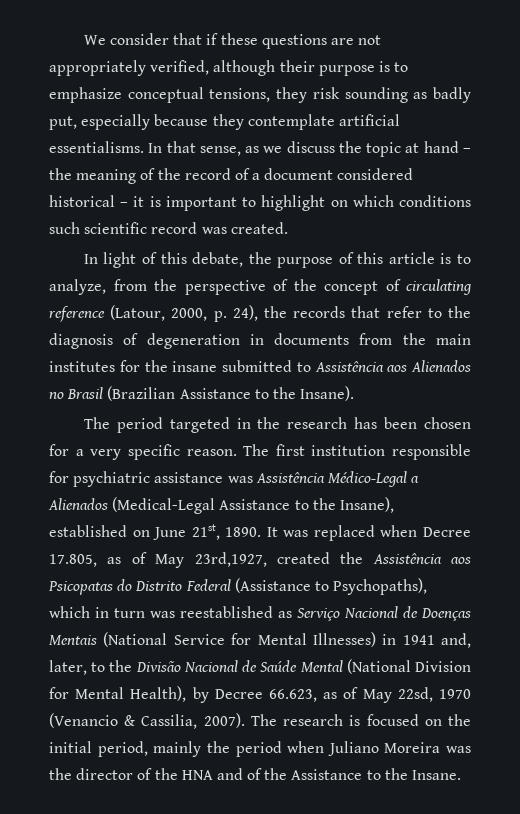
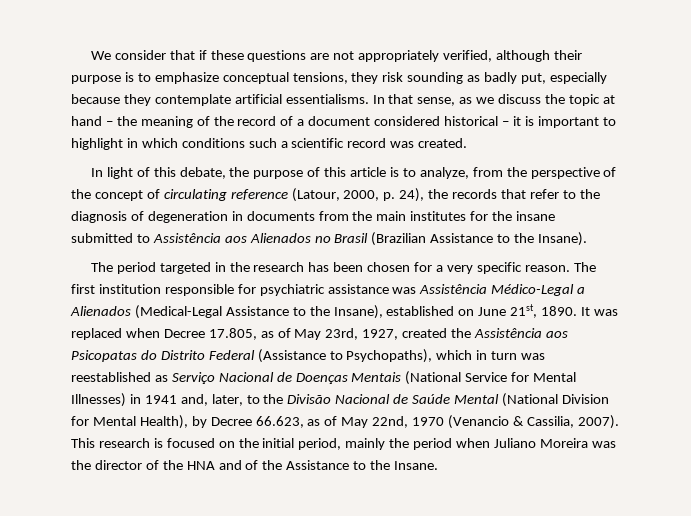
[330,200,348,207] on -> [126,138,138,148] in
(80, 228) none -> [280,141,288,148] a
[194,552,267,567] 23rd,1927, -> [325,328,399,340] 23rd, 1927,
[397,687,433,702] 22sd, -> [372,416,409,428] 22nd,
[250,714,277,726] The -> [71,438,95,448] This

